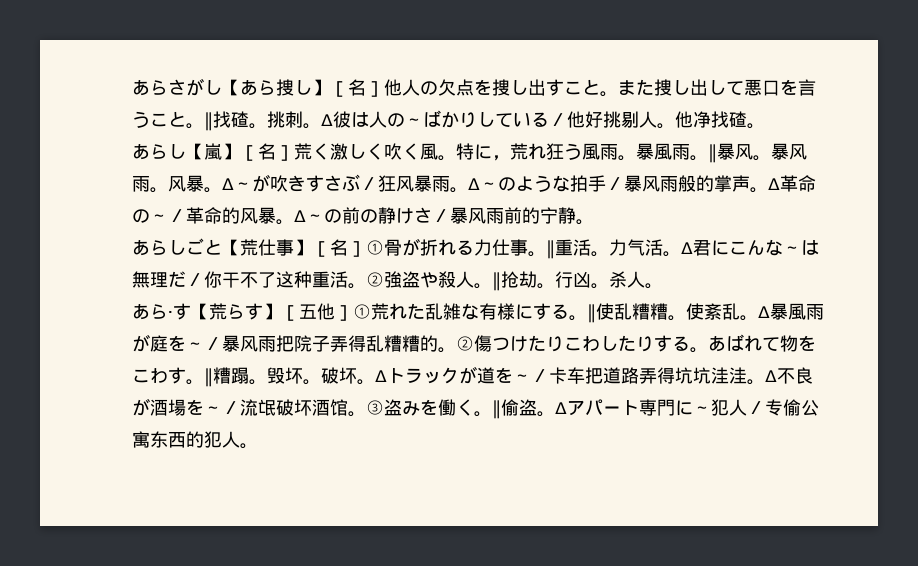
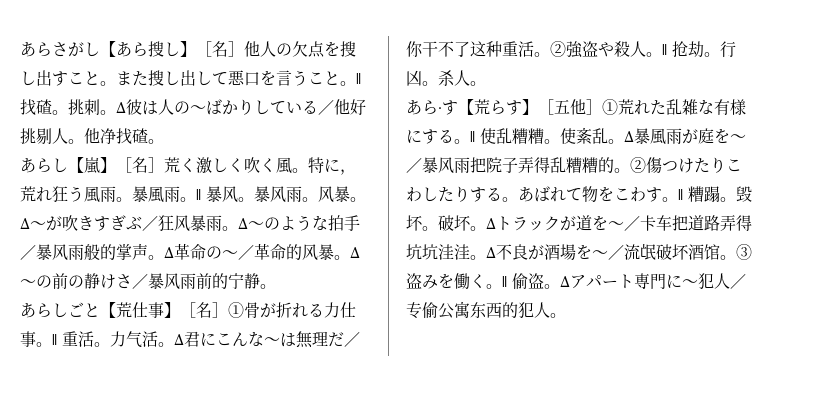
[276,79,294,96] 捜 -> [148,41,164,57] 搜
[492,79,510,96] 捜 -> [340,41,356,57] 搜
[654,79,672,96] 捜 -> [148,70,164,86] 搜
[324,175,342,191] さ -> [110,215,126,231] ぎ

